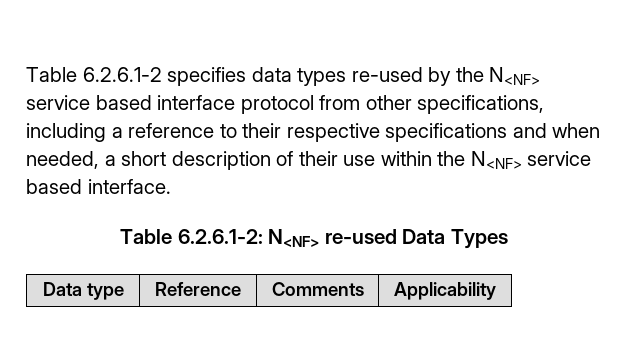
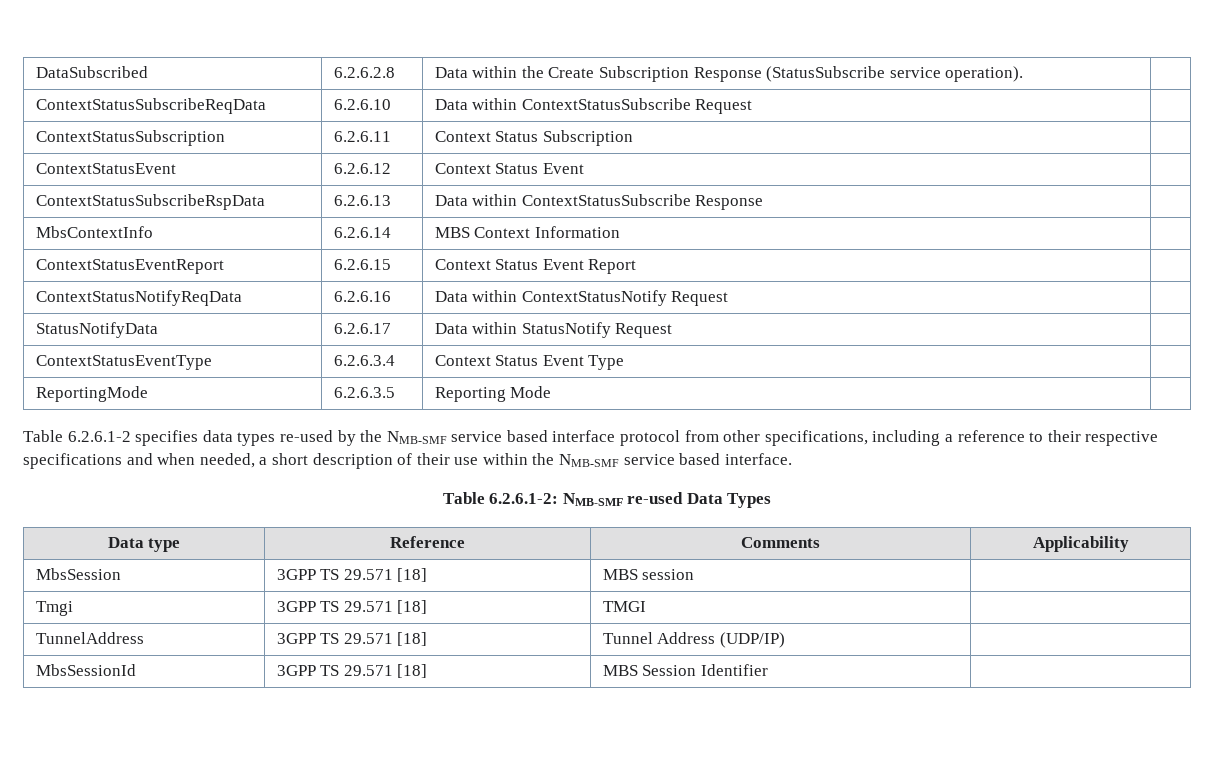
(26, 74) none -> [35,66,148,78] [333,67,395,78] [434,66,1024,82] [35,98,266,114] [333,99,391,110] [434,98,753,114] [35,130,225,146] [333,131,391,142] [434,130,633,146] [35,163,176,174] [333,163,391,174] [434,163,584,174] [35,194,265,210] [333,195,391,206] [434,194,764,210] [35,226,153,238] [333,227,391,238] [434,226,620,238] [35,259,224,274] [333,259,391,270] [434,259,637,274] [35,290,242,306] [333,291,391,302] [434,290,729,306] [35,322,158,338] [333,323,391,334] [434,322,673,338] [35,355,212,370] [333,355,395,366] [434,355,625,370] [35,386,148,402] [333,387,395,398] [434,386,552,402] DataSubscribed | 6.2.6.2.8 | Data within the Create Subscription Response (StatusSubscribe service operation). | // ContextStatusSubscribeReqData | 6.2.6.10 | Data within ContextStatusSubscribe Request | // ContextStatusSubscription | 6.2.6.11 | Context Status Subscription | // ContextStatusEvent | 6.2.6.12 | Context Status Event | // ContextStatusSubscribeRspData | 6.2.6.13 | Data within ContextStatusSubscribe Response | // MbsContextInfo | 6.2.6.14 | MBS Context Information | // ContextStatusEventReport | 6.2.6.15 | Context Status Event Report | // ContextStatusNotifyReqData | 6.2.6.16 | Data within ContextStatusNotify Request | // StatusNotifyData | 6.2.6.17 | Data within StatusNotify Request | // ContextStatusEventType | 6.2.6.3.4 | Context Status Event Type | // ReportingMode | 6.2.6.3.5 | Reporting Mode | //
[489,67,541,85] N<NF> -> [386,431,447,444] NMB-SMF
[470,151,522,169] N<NF> -> [559,454,620,467] NMB-SMF
[268,229,320,247] N<NF> -> [562,493,623,506] NMB-SMF
(496, 291) none -> [35,568,121,580] [276,568,428,582] [602,569,695,580] [35,601,73,616] [276,600,428,614] [602,601,646,612] [35,632,144,644] [276,632,428,646] [602,632,785,648] [35,664,136,676] [276,664,428,678] [602,664,768,676] // MbsSession | 3GPP TS 29.571 [18] | MBS session | // Tmgi | 3GPP TS 29.571 [18] | TMGI | // TunnelAddress | 3GPP TS 29.571 [18] | Tunnel Address (UDP/IP) | // MbsSessionId | 3GPP TS 29.571 [18] | MBS Session Identifier |

